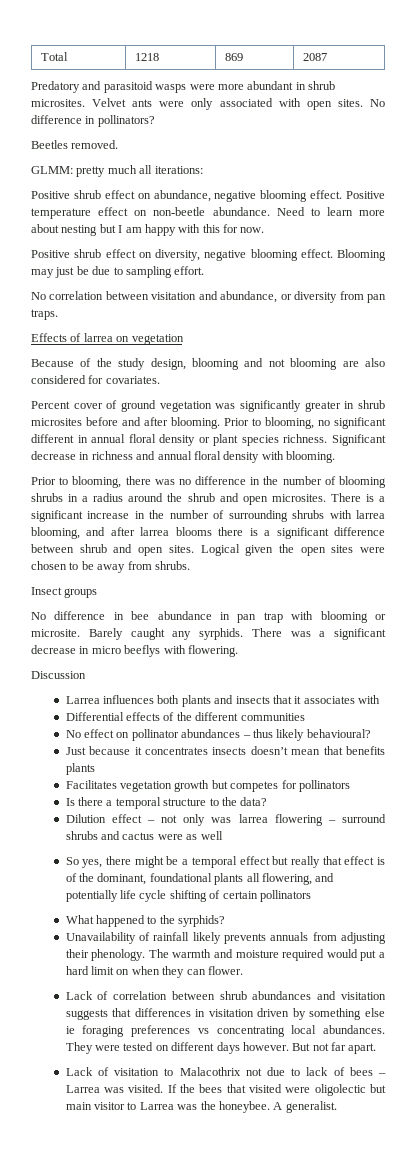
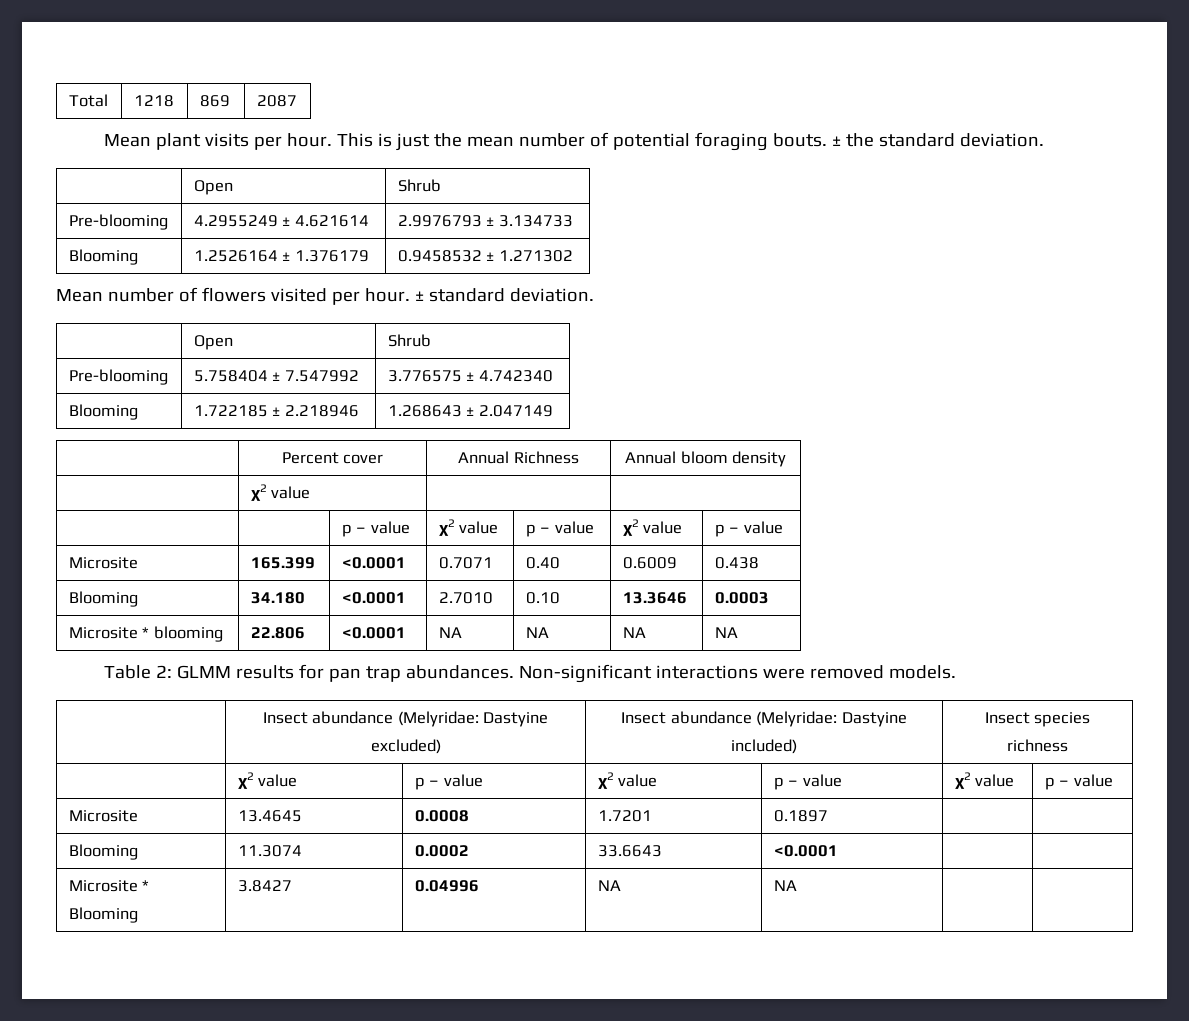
[31,81,335,93] [31,98,385,110] [31,115,155,127] [31,140,119,149] [31,165,203,177] [31,190,385,202] [31,207,385,219] [31,224,265,236] [31,249,386,261] [31,266,205,278] [31,291,387,303] [31,309,58,320] [31,333,184,345] [31,358,385,370] [31,375,160,384] [31,400,386,412] [31,417,386,429] [31,434,386,446] [31,451,335,463] [31,476,387,488] [31,493,385,505] [31,510,386,522] [31,527,386,539] [31,544,385,556] [31,561,190,573] [31,587,98,598] [31,611,386,623] [31,628,386,640] [31,645,238,657] [31,671,86,679] [65,695,381,707] [65,712,305,721] [65,729,371,741] [65,746,386,755] [65,763,95,775] [65,780,350,792] [65,797,268,809] [65,814,387,826] [65,831,223,840] [65,856,385,868] [65,873,335,885] [65,890,311,902] [65,915,226,927] [65,932,386,944] [65,949,385,961] [65,966,243,978] [65,991,387,1000] [65,1008,386,1020] [65,1025,385,1037] [65,1042,377,1054] [65,1067,387,1076] [65,1084,386,1096] [65,1101,337,1113] Predatory and parasitoid wasps were more abundant in shrub microsites. Velvet ants were only associated with open sites. No difference in pollinators? // Beetles removed. // GLMM: pretty much all iterations: // Positive shrub effect on abundance, negative blooming effect. Positive temperature effect on non-beetle abundance. Need to learn more about nesting but I am happy with this for now. // Positive shrub effect on diversity, negative blooming effect. Blooming may just be due to sampling effort. // No correlation between visitation and abundance, or diversity from pan traps. // Effects of larrea on vegetation // Because of the study design, blooming and not blooming are also considered for covariates. // Percent cover of ground vegetation was significantly greater in shrub microsites before and after blooming. Prior to blooming, no significant different in annual floral density or plant species richness. Significant decrease in richness and annual floral density with blooming. // Prior to blooming, there was no difference in the number of blooming shrubs in a radius around the shrub and open microsites. There is a significant increase in the number of surrounding shrubs with larrea blooming, and after larrea blooms there is a significant difference between shrub and open sites. Logical given the open sites were chosen to be away from shrubs. // Insect groups // No difference in bee abundance in pan trap with blooming or microsite. Barely caught any syrphids. There was a significant decrease in micro beeflys with flowering. // Discussion // Larrea influences both plants and insects that it associates with // Differential effects of the different communities // No effect on pollinator abundances – thus likely behavioural? // Just because it concentrates insects doesn’t mean that benefits plants // Facilitates vegetation growth but competes for pollinators // Is there a temporal structure to the data? // Dilution effect – not only was larrea flowering – surround shrubs and cactus were as well // So yes, there might be a temporal effect but really that effect is of the dominant, foundational plants all flowering, and potentially life cycle shifting of certain pollinators // What happened to the syrphids? // Unavailability of rainfall likely prevents annuals from adjusting their phenology. The warmth and moisture required would put a hard limit on when they can flower. // Lack of correlation between shrub abundances and visitation suggests that differences in visitation driven by something else ie foraging preferences vs concentrating local abundances. They were tested on different days however. But not far apart. // Lack of visitation to Malacothrix not due to lack of bees – Larrea was visited. If the bees that visited were oligolectic but main visitor to Larrea was the honeybee. A generalist. -> [103,132,1044,151] [193,180,233,195] [397,179,441,192] [68,214,168,230] [193,215,369,227] [397,215,573,227] [68,249,138,265] [193,250,369,262] [397,250,573,262] [56,287,594,305] [193,335,233,350] [387,334,431,347] [68,369,168,385] [193,370,359,382] [387,370,553,382] [68,404,138,420] [193,405,359,417] [387,405,553,417] [281,452,384,464] [458,451,579,464] [625,451,786,467] [250,484,311,501] [341,521,410,537] [438,519,499,536] [525,521,594,537] [622,519,683,536] [714,521,783,537] [68,557,138,569] [250,557,315,569] [341,557,406,569] [438,557,493,569] [525,557,560,569] [622,557,677,569] [714,557,759,569] [68,591,138,607] [250,592,305,604] [341,592,406,604] [438,592,493,604] [525,592,560,604] [622,592,687,604] [714,592,769,604] [68,626,223,642] [250,627,305,639] [341,627,406,639] [438,627,462,638] [525,627,549,638] [622,627,646,638] [714,627,738,638] [103,664,956,683] [262,711,549,727] [370,739,441,754] [621,711,907,727] [731,739,797,754] [984,712,1091,727] [1007,739,1068,752] [237,772,298,789] [414,774,483,790] [597,772,658,789] [773,774,842,790] [954,772,1015,789] [1044,774,1113,790] [68,810,138,822] [237,810,302,822] [414,810,469,822] [597,810,652,822] [773,810,828,822] [68,844,138,860] [237,845,302,857] [414,845,469,857] [597,845,662,857] [773,845,838,857] [68,880,150,892] [68,907,138,923] [237,880,292,892] [414,880,479,892] [597,880,621,891] [773,880,797,891] Mean plant visits per hour. This is just the mean number of potential foraging bouts. ± the standard deviation. // | Open | Shrub // Pre-blooming | 4.2955249 ± 4.621614 | 2.9976793 ± 3.134733 // Blooming | 1.2526164 ± 1.376179 | 0.9458532 ± 1.271302 // Mean number of flowers visited per hour. ± standard deviation. // | Open | Shrub // Pre-blooming | 5.758404 ± 7.547992 | 3.776575 ± 4.742340 // Blooming | 1.722185 ± 2.218946 | 1.268643 ± 2.047149 // | Percent cover | Annual Richness | Annual bloom density // | χ2 value | | // | | p – value | χ2 value | p – value | χ2 value | p – value // Microsite | 165.399 | <0.0001 | 0.7071 | 0.40 | 0.6009 | 0.438 // Blooming | 34.180 | <0.0001 | 2.7010 | 0.10 | 13.3646 | 0.0003 // Microsite * blooming | 22.806 | <0.0001 | NA | NA | NA | NA // Table 2: GLMM results for pan trap abundances. Non-significant interactions were removed models. // | Insect abundance (Melyridae: Dastyine excluded) | Insect abundance (Melyridae: Dastyine included) | Insect species richness // | χ2 value | p – value | χ2 value | p – value | χ2 value | p – value // Microsite | 13.4645 | 0.0008 | 1.7201 | 0.1897 | | // Blooming | 11.3074 | 0.0002 | 33.6643 | <0.0001 | | // Microsite * Blooming | 3.8427 | 0.04996 | NA | NA | |

